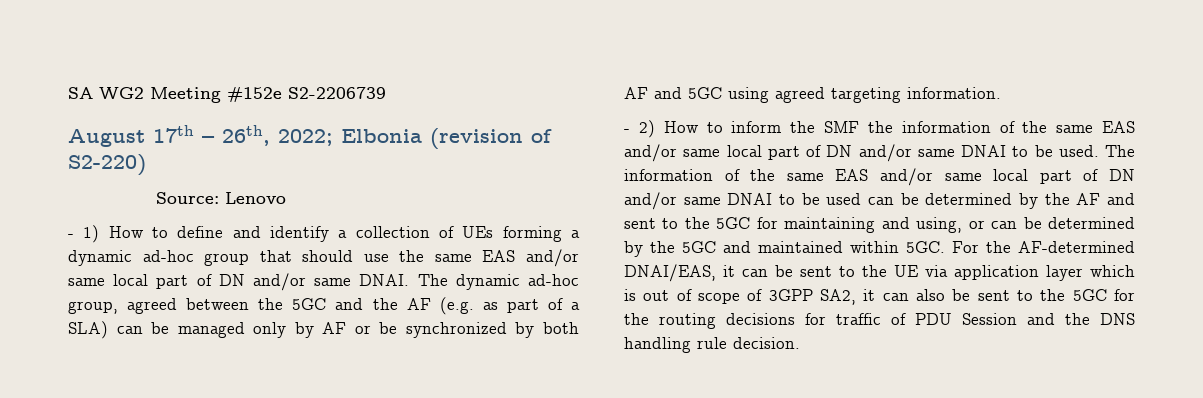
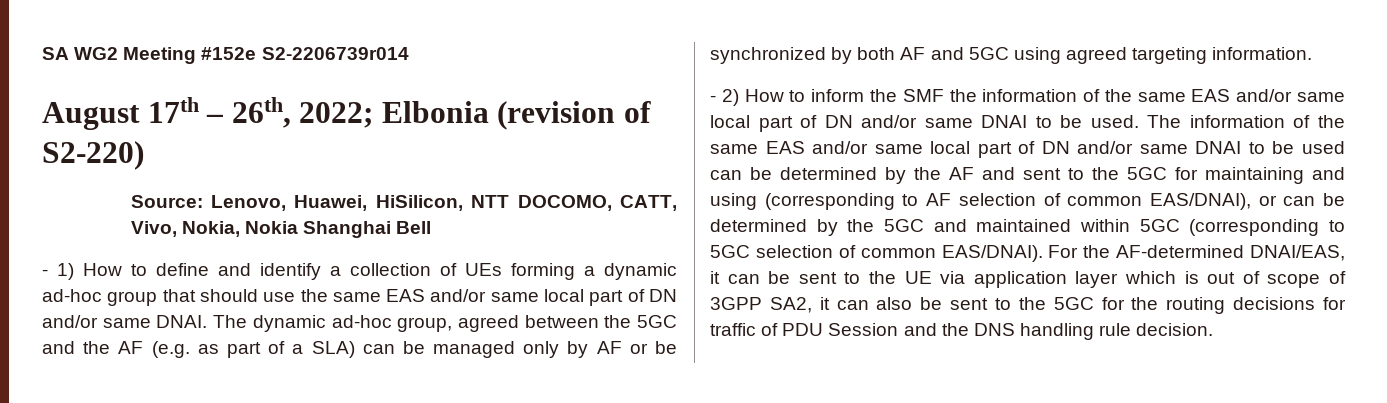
[288,87,386,99] S2-2206739 -> [261,47,409,60] S2-2206739r014
[224,192,286,204] Lenovo -> [211,195,677,211] [130,221,432,238] Lenovo, Huawei, HiSilicon, NTT DOCOMO, CATT, Vivo, Nokia, Nokia Shanghai Bell
[916,217,963,233] using, -> [710,193,1251,210] using (corresponding to AF selection of common EAS/DNAI),
[906,241,945,253] 5GC. -> [1139,219,1345,236] [710,245,1043,262] 5GC (corresponding to 5GC selection of common EAS/DNAI).

